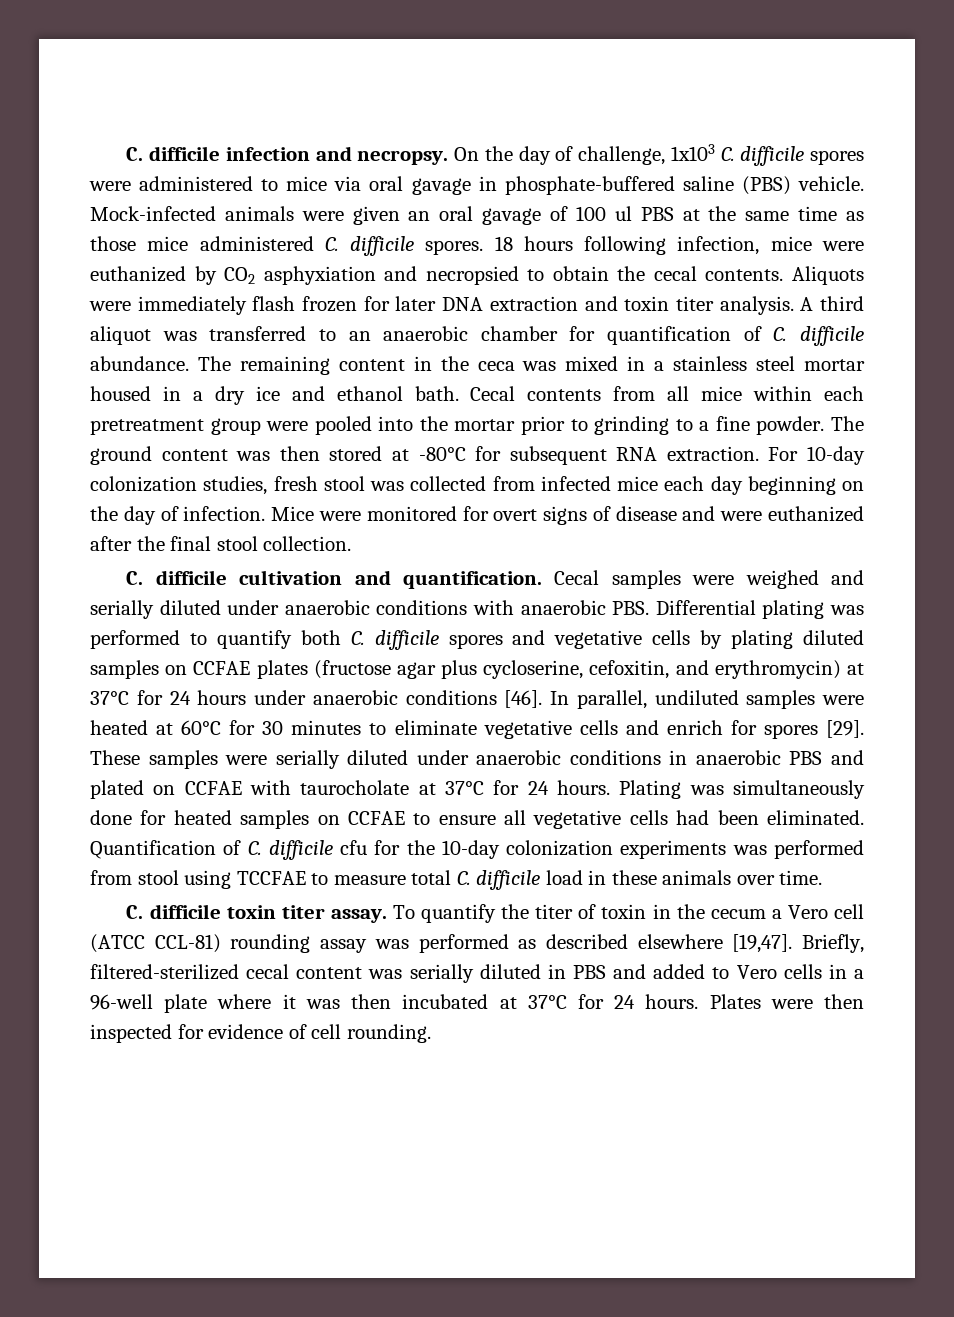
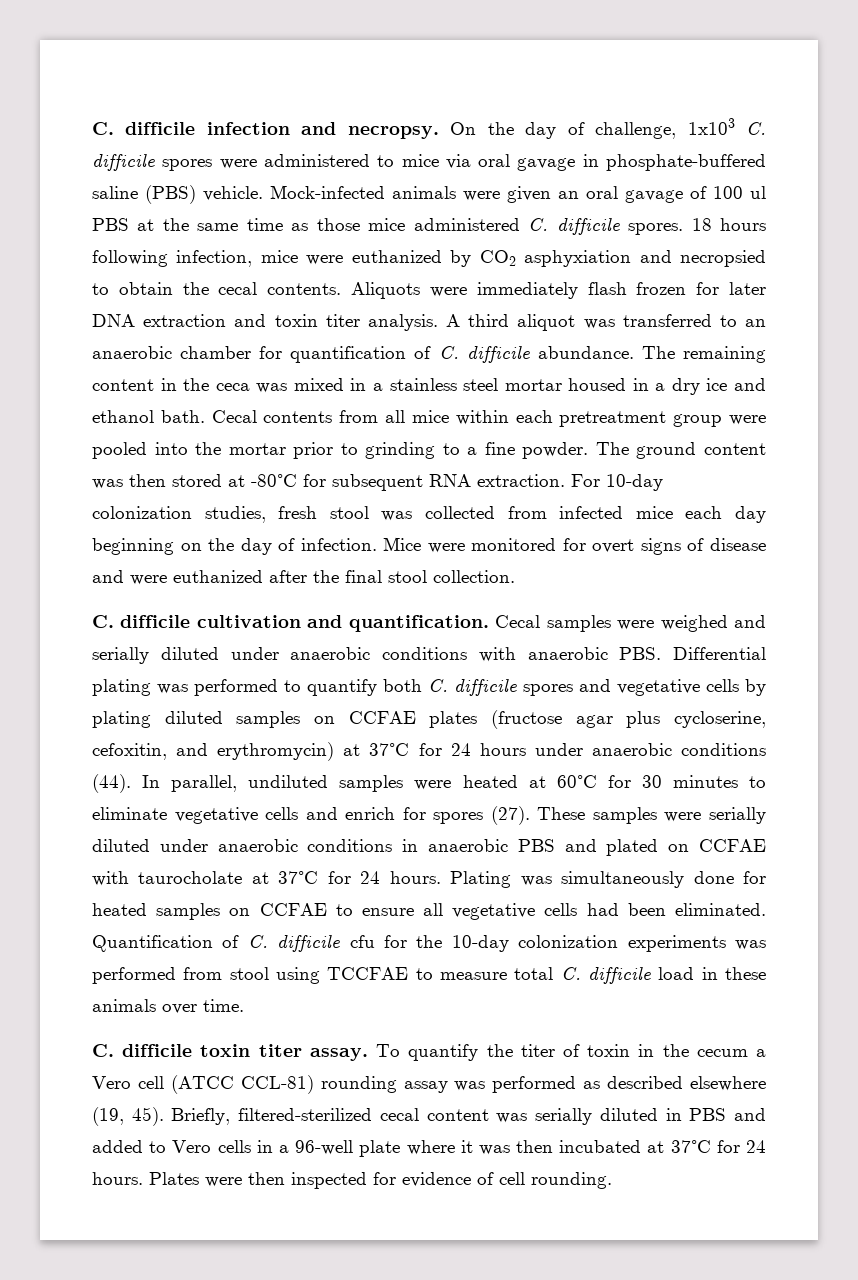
[504,690,543,708] [46]. -> [92,774,131,793] (44).
[825,720,864,738] [29]. -> [490,806,530,825] (27).
[732,934,793,953] [19,47]. -> [92,1107,164,1126] (19, 45).

